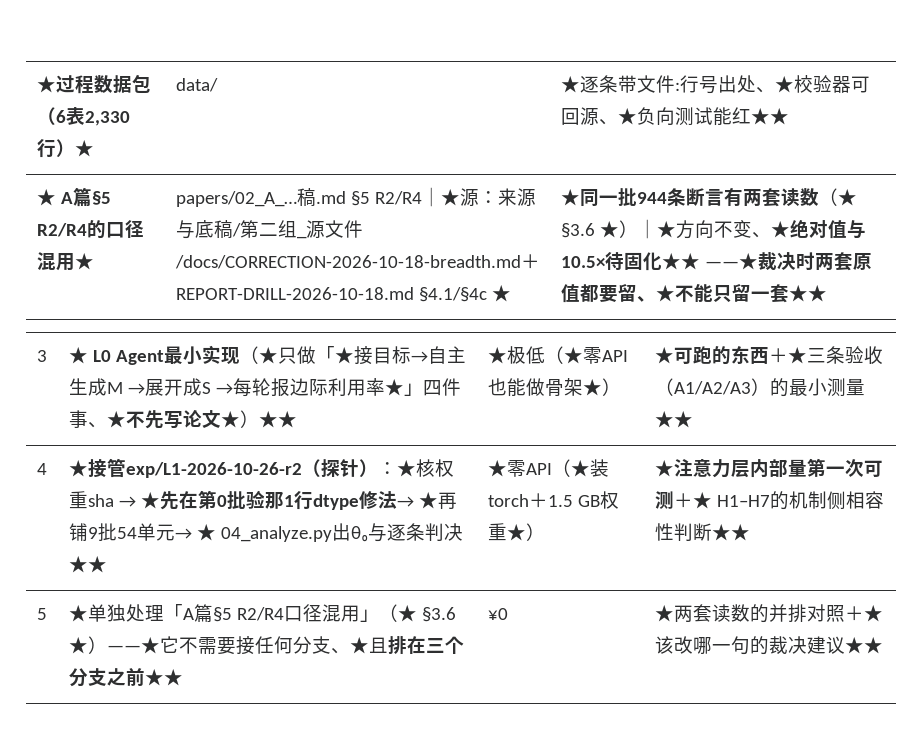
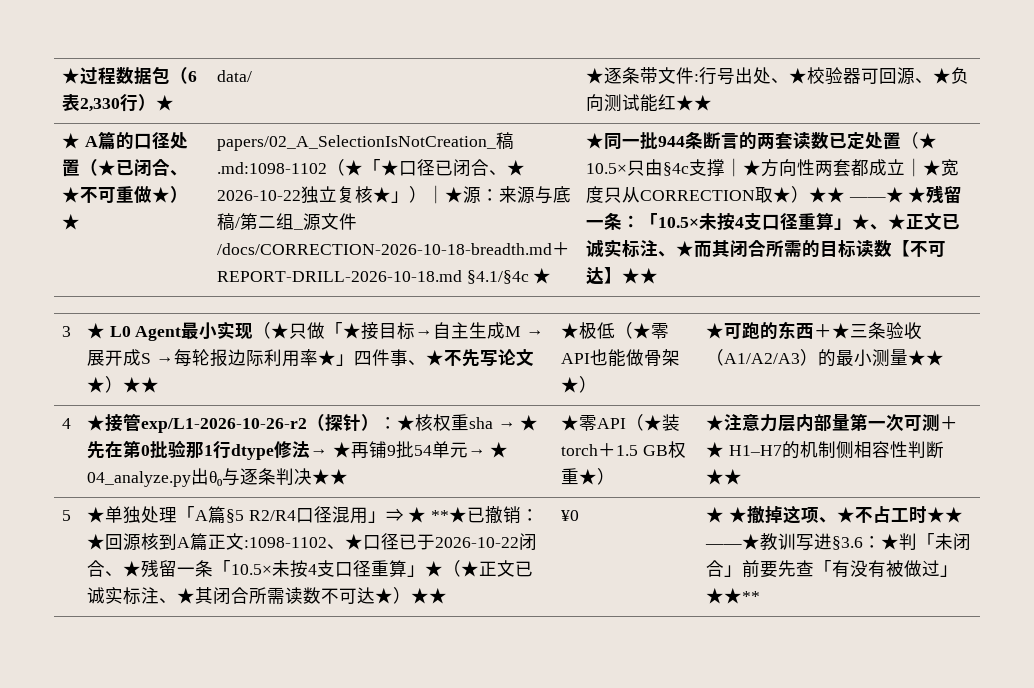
[91,191,111,205] [36,220,144,239] [36,252,94,271] [175,188,422,207] §5 R2/R4的口径混用★ | papers/02_A_…稿.md §5 R2/R4 -> [115,132,188,149] [61,159,188,177] [61,186,188,203] [61,214,80,230] [216,132,514,151] [216,159,525,177] [216,186,427,204] 的口径处置（★已闭合、★不可重做★）★ | papers/02_A_SelectionIsNotCreation_稿.md:1098-1102（★「★口径已闭合、★ 2026-10-22独立复核★」）
[723,188,857,207] [560,219,866,239] [560,252,872,271] [560,284,789,303] 有两套读数（★ §3.6 ★）｜★方向不变、★绝对值与10.5×待固化★★ ——★裁决时两套原值都要留、★不能只留一套 -> [738,132,937,150] [585,158,959,177] [585,185,963,204] [585,212,960,231] [585,239,946,258] [585,267,622,285] 的两套读数已定处置（★ 10.5×只由§4c支撑｜★方向性两套都成立｜★宽度只从CORRECTION取★）★★ ——★ ★残留一条：「10.5×未按4支口径重算」★、★正文已诚实标注、★而其闭合所需的目标读数【不可达】
[378,604,456,622] [68,636,464,655] [68,668,183,687] [487,608,508,620] [654,604,883,623] [654,636,883,655] （★ §3.6 ★）——★它不需要接任何分支、★且排在三个分支之前★★ | ¥0 | ★两套读数的并排对照＋★该改哪一句的裁决建议★★ -> [385,506,540,524] [86,533,537,551] [86,560,533,578] [86,587,447,605] [560,510,579,521] [705,505,963,524] [704,533,971,551] [705,560,958,578] [705,588,760,604] ⇒ ★ **★已撤销：★回源核到A篇正文:1098-1102、★口径已于2026-10-22闭合、★残留一条「10.5×未按4支口径重算」★（★正文已诚实标注、★其闭合所需读数不可达★）★★ | ¥0 | ★ ★撤掉这项、★不占工时★★ ——★教训写进§3.6：★判「未闭合」前要先查「有没有被做过」★★**

